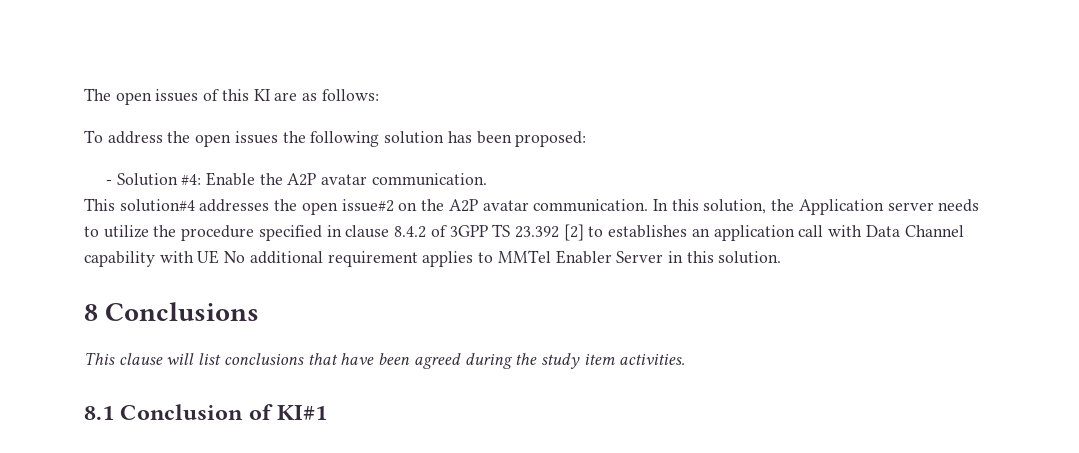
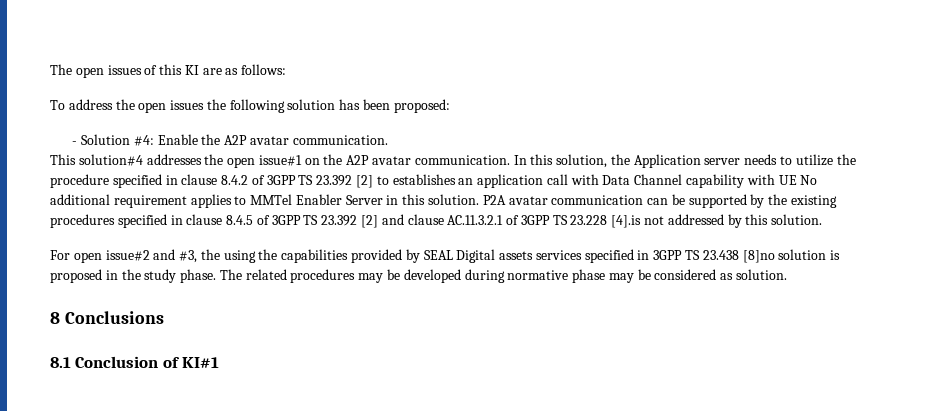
[341,199,394,212] issue#2 -> [258,155,302,166] issue#1
[84,302,260,321] [84,352,686,369] // 8 Conclusions // This clause will list conclusions that have been agreed during the study item activities. -> [482,194,838,208] [50,214,823,228] [50,249,841,263] [50,269,788,283] [50,311,164,324] P2A avatar communication can be supported by the existing procedures specified in clause 8.4.5 of 3GPP TS 23.392 [2] and clause AC.11.3.2.1 of 3GPP TS 23.228 [4].is not addressed by this solution. // For open issue#2 and #3, the using the capabilities provided by SEAL Digital assets services specified in 3GPP TS 23.438 [8]no solution is proposed in the study phase. The related procedures may be developed during normative phase may be considered as solution. // 8 Conclusions

